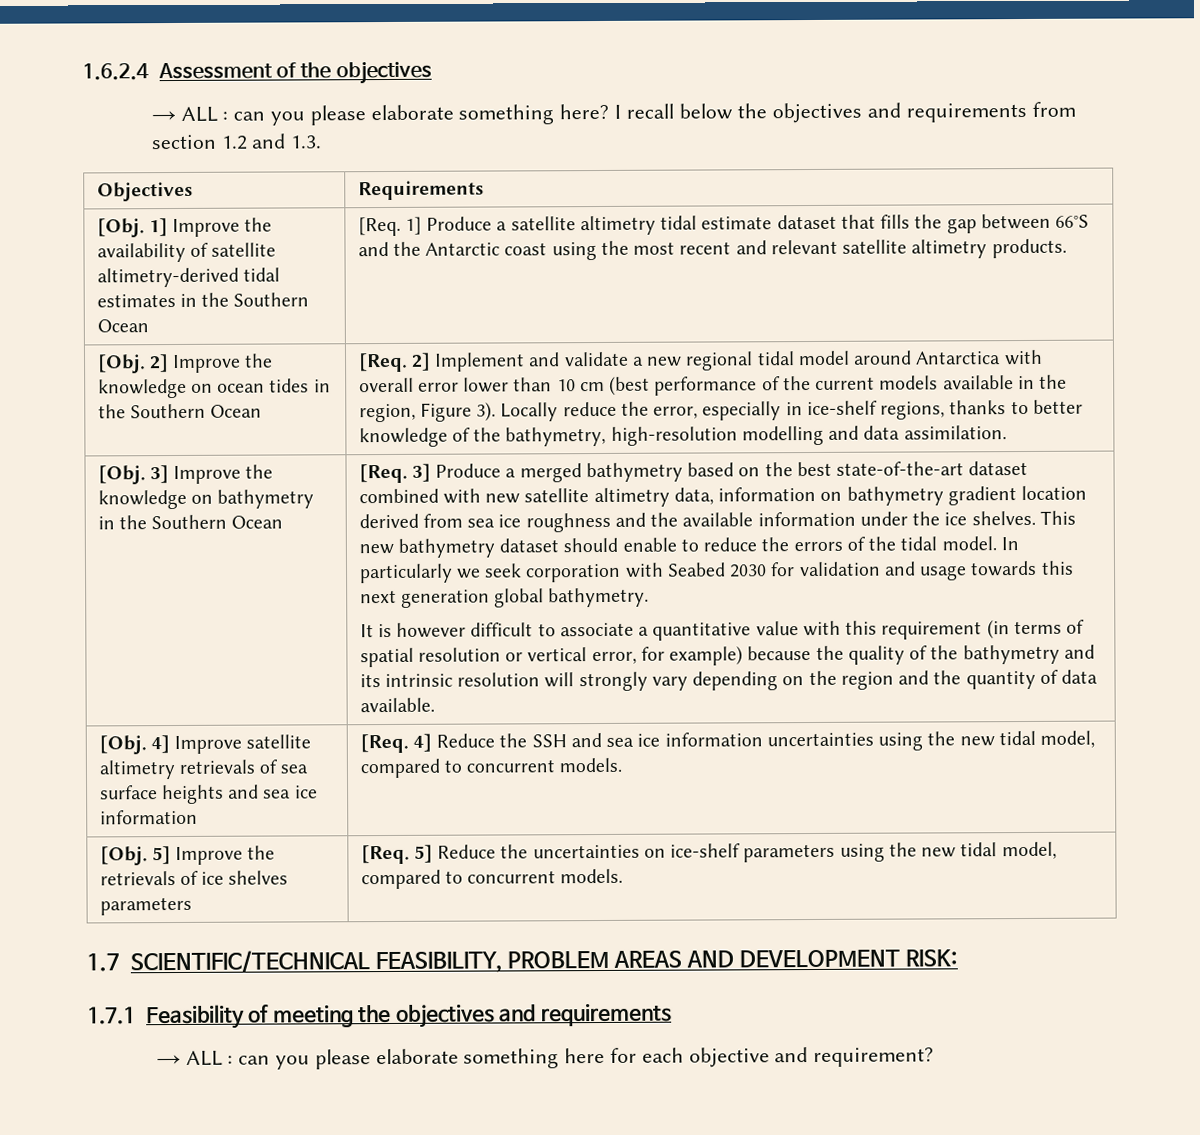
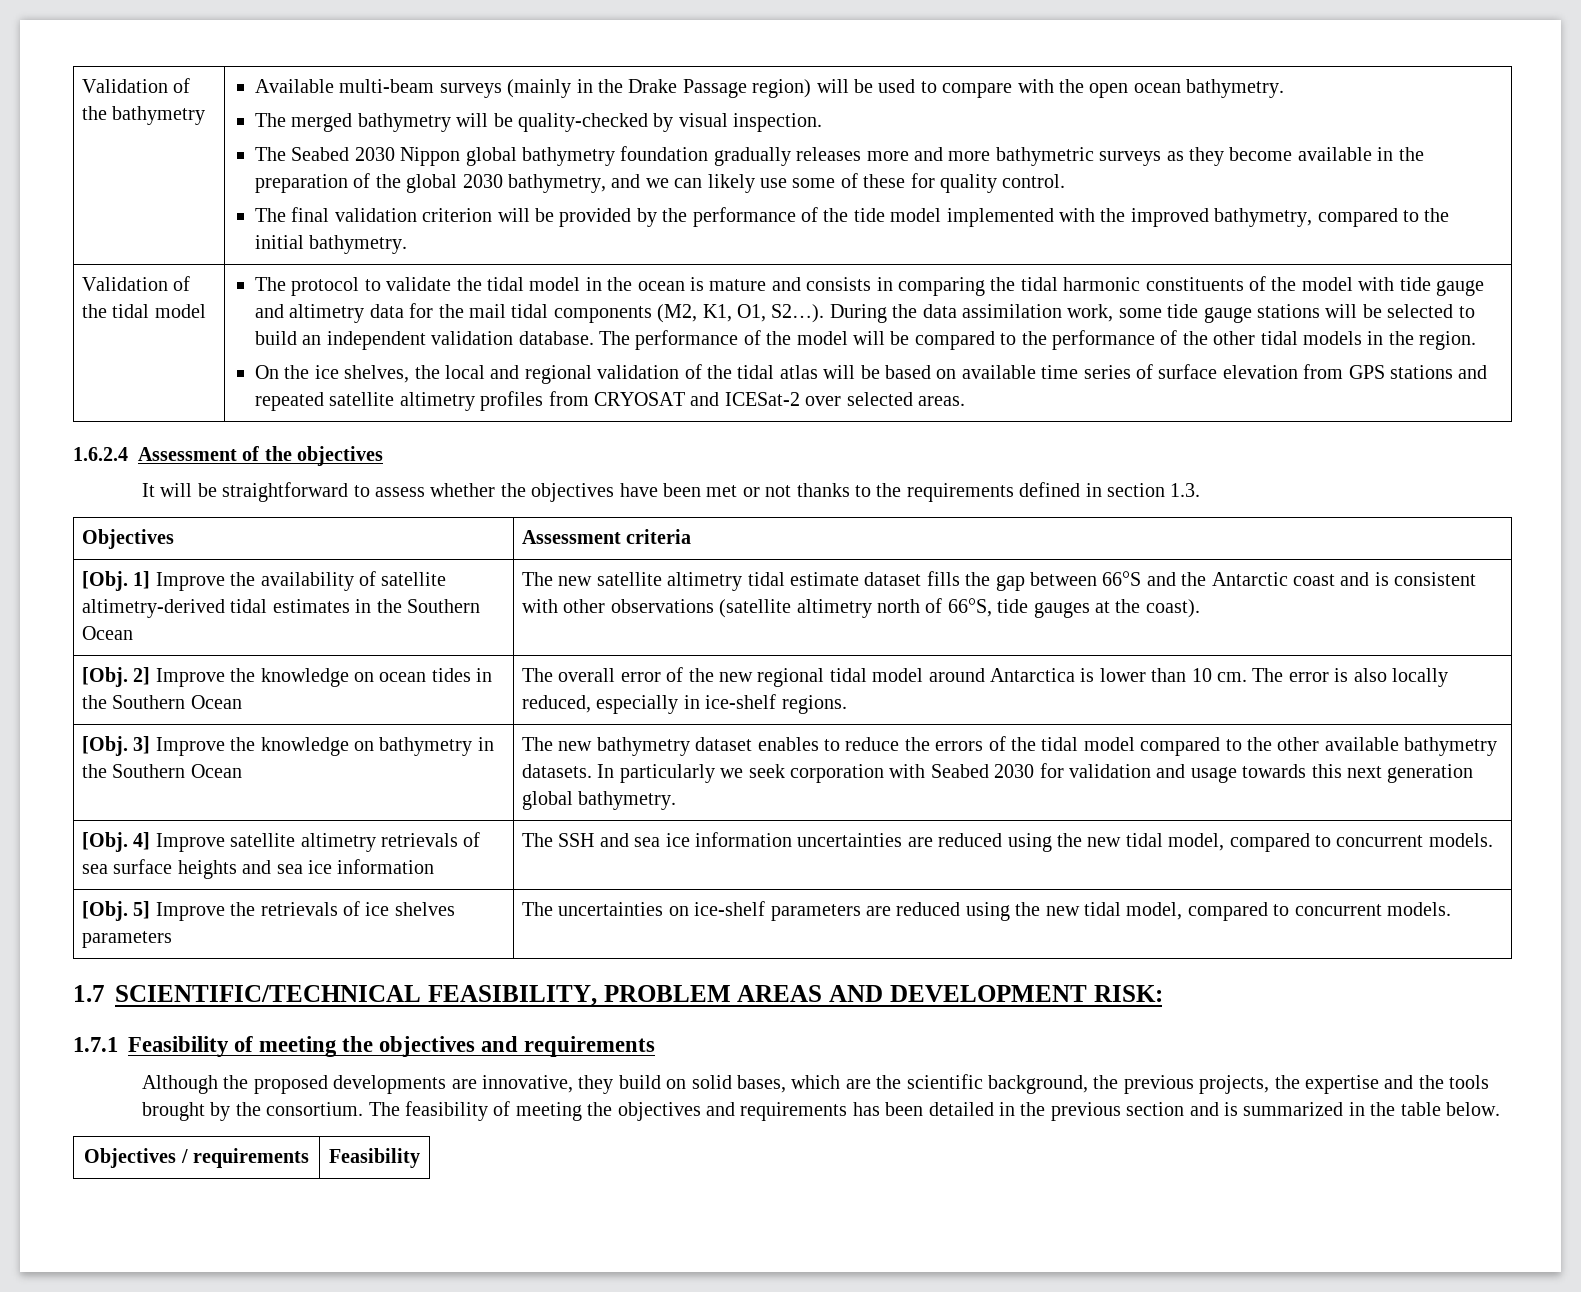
(82, 72) none -> [81,78,191,93] [81,106,206,125] [254,79,1285,98] [254,113,823,132] [254,146,1424,166] [254,173,1066,193] [254,207,1450,227] [254,235,408,254] [81,276,191,291] [81,304,206,318] [254,276,1484,296] [254,303,1475,323] [254,330,1477,350] [254,364,1488,384] [254,391,965,411] Validation of the bathymetry | Available multi-beam surveys (mainly in the Drake Passage region) will be used to compare with the open ocean bathymetry. // The merged bathymetry will be quality-checked by visual inspection. // The Seabed 2030 Nippon global bathymetry foundation gradually releases more and more bathymetric surveys as they become available in the preparation of the global 2030 bathymetry, and we can likely use some of these for quality control. // The final validation criterion will be provided by the performance of the tide model implemented with the improved bathymetry, compared to the initial bathymetry. // Validation of the tidal model | The protocol to validate the tidal model in the ocean is mature and consists in comparing the tidal harmonic constituents of the model with tide gauge and altimetry data for the mail tidal components (M2, K1, O1, S2…). During the data assimilation work, some tide gauge stations will be selected to build an independent validation database. The performance of the model will be compared to the performance of the other tidal models in the region. // On the ice shelves, the local and regional validation of the tidal atlas will be based on available time series of surface elevation from GPS stations and repeated satellite altimetry profiles from CRYOSAT and ICESat-2 over selected areas. //
[150,101,1076,126] [150,133,287,150] → ALL : can you please elaborate something here? I recall below the objectives and requirements from section 1.2 and -> [142,482,1166,502] It will be straightforward to assess whether the objectives have been met or not thanks to the requirements defined in section
[357,180,484,201] Requirements -> [521,529,692,544] Assessment criteria
[357,216,508,237] [Req. 1] Produce a -> [521,572,593,586] The new
[840,214,876,229] that -> (922, 579) none
[551,238,1067,261] using the most recent and relevant satellite altimetry products. -> [1340,572,1477,586] [521,598,1200,618] and is consistent with other observations (satellite altimetry north of 66°S, tide gauges at the coast).
[357,351,644,373] [Req. 2] Implement and validate a -> [521,667,714,682] The overall error of the
[1003,349,1043,366] [358,374,1068,396] [358,399,1083,423] [358,425,1007,448] with overall error lower than 10 cm (best performance of the current models available in the region, Figure 3). Locally reduce the error, especially in ice-shelf regions, thanks to better knowledge of the bathymetry, high-resolution modelling and data assimilation. -> [1080,668,1448,687] [521,694,847,714] is lower than 10 cm. The error is also locally reduced, especially in ice-shelf regions.
[358,460,1029,484] [358,485,1088,508] [358,510,1076,533] [Req. 3] Produce a merged bathymetry based on the best state-of-the-art dataset combined with new satellite altimetry data, information on bathymetry gradient location derived from sea ice roughness and the available information under the ice shelves. This -> [521,737,553,751] The
[563,537,677,553] should enable -> [757,737,819,751] enables
[941,536,997,551] model. -> [1083,737,1498,756] [521,764,592,778] model compared to the other available bathymetry datasets.
[359,619,1086,641] [359,644,1095,668] [359,669,1099,692] [359,697,435,713] // It is however difficult to associate a quantitative value with this requirement (in terms of spatial resolution or vertical error, for example) because the quality of the bathymetry and its intrinsic resolution will strongly vary depending on the region and the quantity of data available. -> (677, 800) none
[359,733,528,754] [Req. 4] Reduce the -> [521,833,553,847] The
(874, 739) none -> [907,833,1003,847] are reduced
[360,844,529,865] [Req. 5] Reduce the -> [521,902,553,916] The
(836, 853) none -> [865,902,961,916] are reduced
[155,1047,935,1070] → ALL : can you please elaborate something here for each objective and requirement? -> [142,1074,1490,1094] [142,1101,1501,1121] [84,1148,309,1168] [329,1148,420,1168] Although the proposed developments are innovative, they build on solid bases, which are the scientific background, the previous projects, the expertise and the tools brought by the consortium. The feasibility of meeting the objectives and requirements has been detailed in the previous section and is summarized in the table below. // Objectives / requirements | Feasibility

